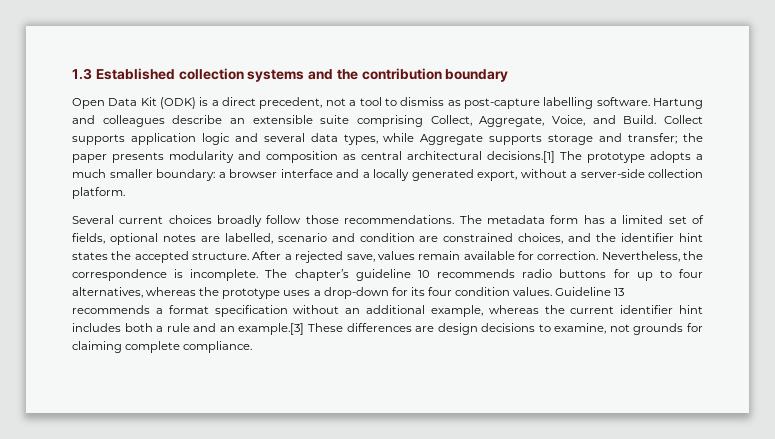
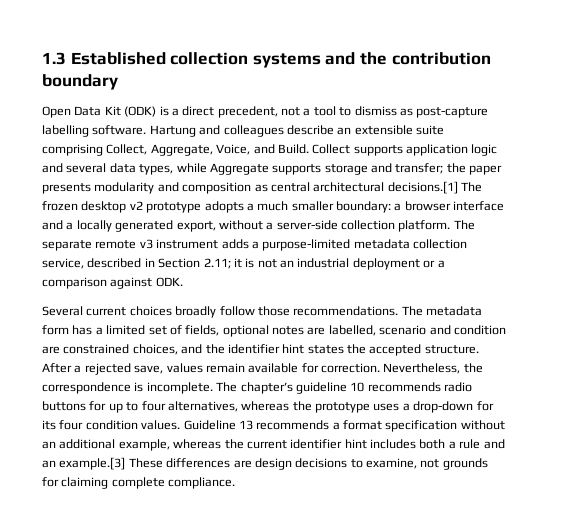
(582, 155) none -> [42,201,143,213] frozen desktop v2
(125, 193) none -> [453,220,475,230] [42,239,467,251] [42,258,445,270] [42,277,183,289] The separate remote v3 instrument adds a purpose-limited metadata collection service, described in Section 2.11; it is not an industrial deployment or a comparison against ODK.

